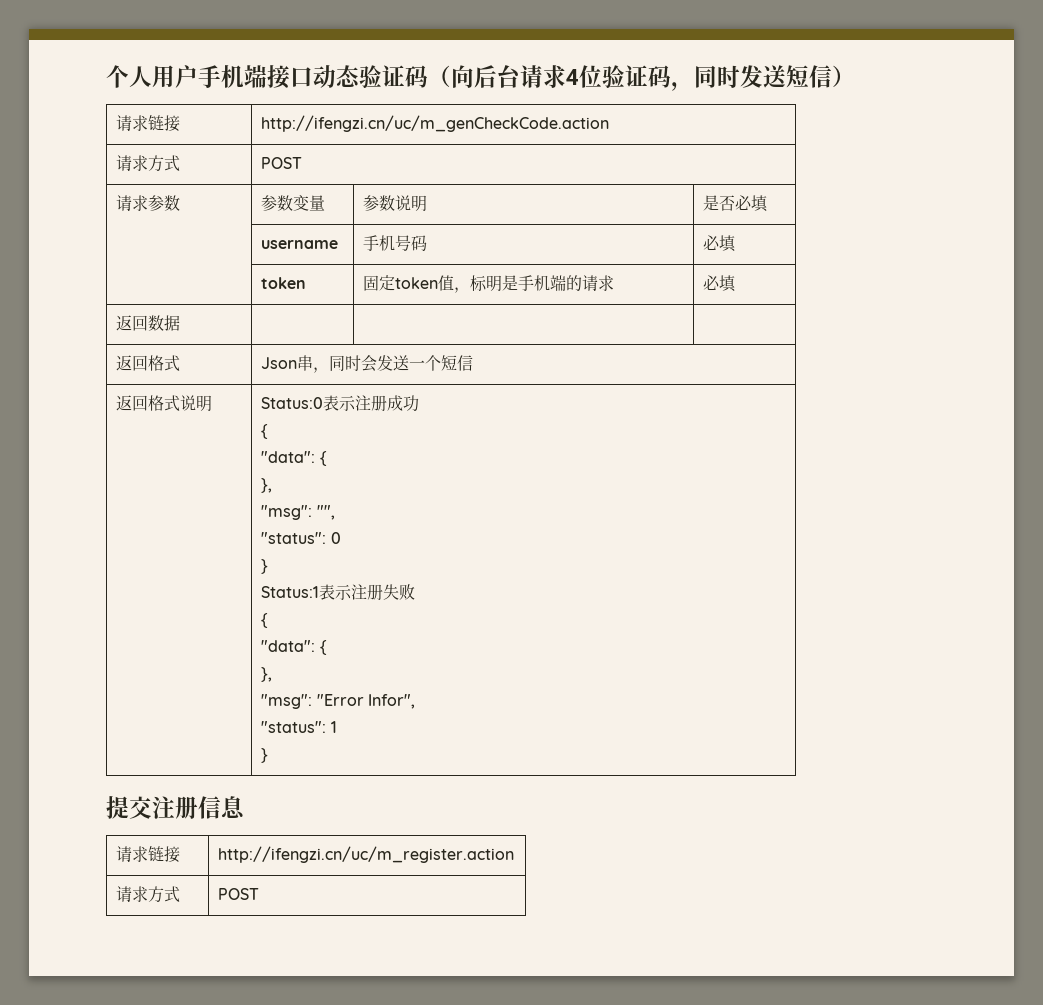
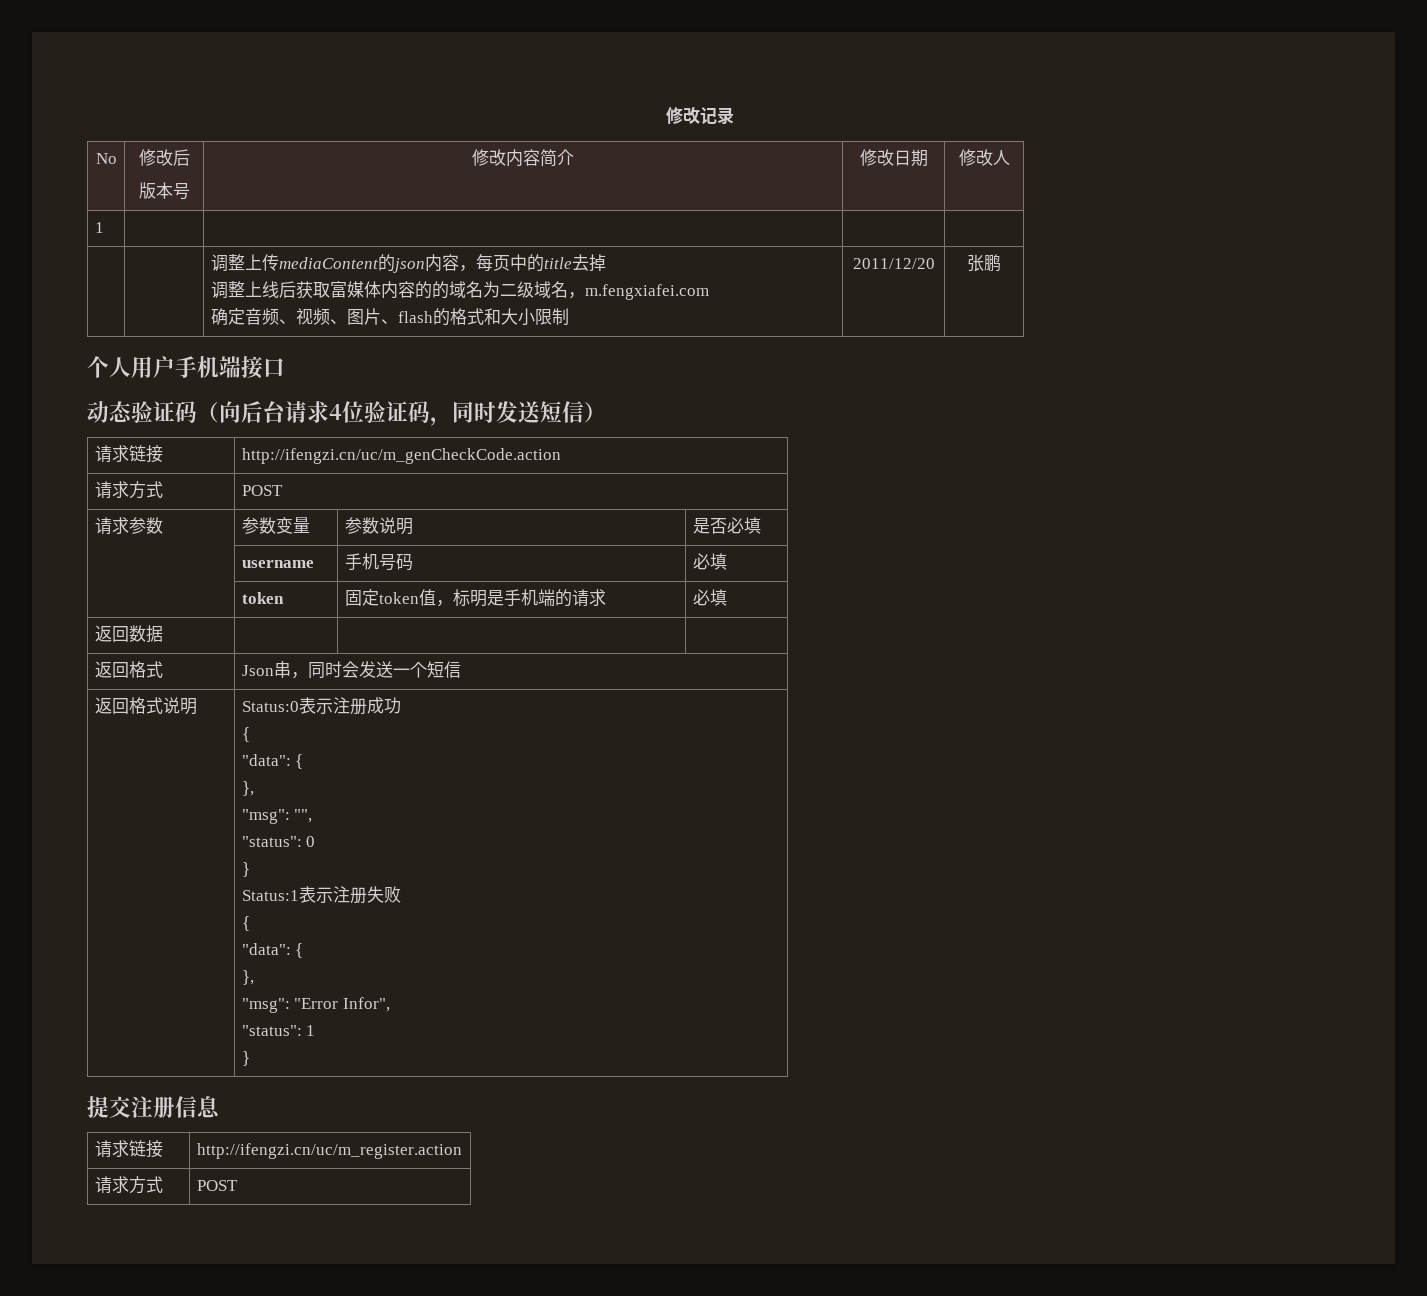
(106, 76) none -> [666,106,734,125] [95,153,117,164] [138,149,190,166] [138,182,190,200] [472,149,574,167] [859,149,928,167] [958,149,1010,166] [94,222,104,233] [210,254,606,273] [210,281,709,300] [210,308,569,326] [852,258,935,269] [967,254,1001,272] 修改记录 // No | 修改后 // 版本号 | 修改内容简介 | 修改日期 | 修改人 // 1 | | | | // | | 调整上传mediaContent的json内容，每页中的title去掉 // 调整上线后获取富媒体内容的的域名为二级域名，m.fengxiafei.com // 确定音频、视频、图片、flash的格式和大小限制 | 2011/12/20 | 张鹏 //
(313, 77) none -> (285, 368) //

